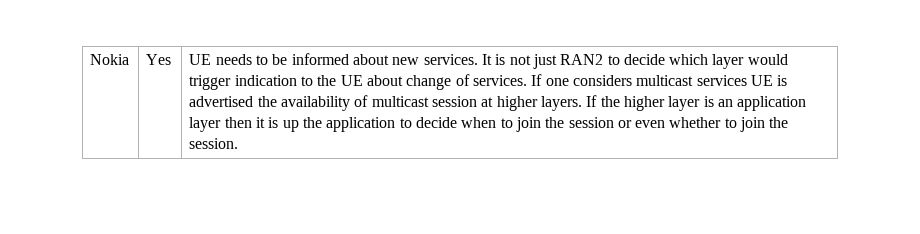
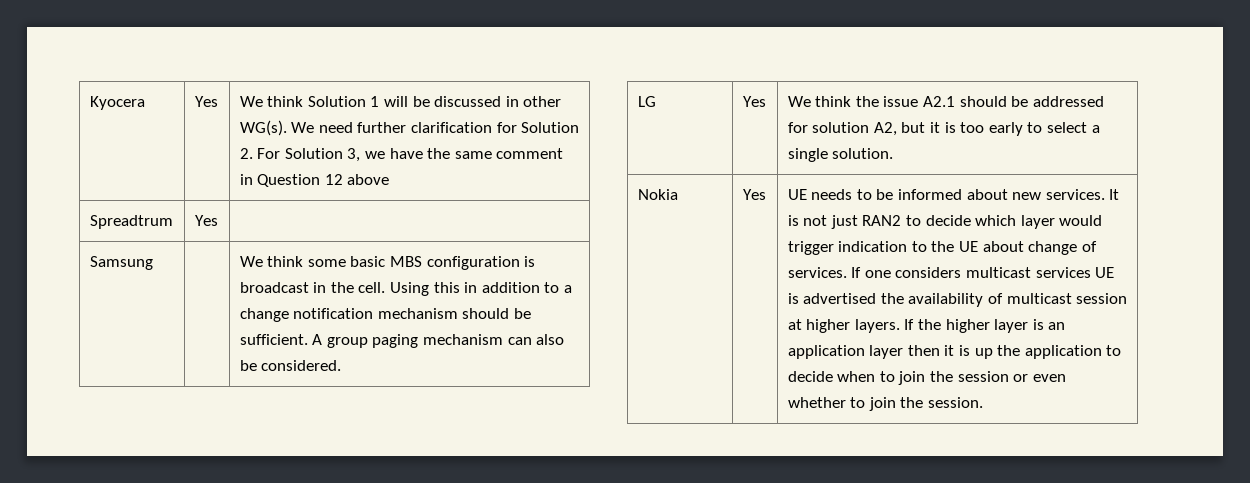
(90, 59) none -> [89,96,145,110] [194,96,218,107] [239,96,562,107] [239,120,580,136] [239,148,564,162] [239,174,390,187] [89,215,173,229] [194,215,218,226] [89,256,153,270] [239,256,536,270] [239,282,572,296] [239,308,532,322] [239,334,565,348] [239,360,342,371] [637,96,656,107] [742,96,766,107] [787,96,1104,107] [787,122,1100,136] [787,148,894,162] Kyocera | Yes | We think Solution 1 will be discussed in other WG(s). We need further clarification for Solution 2. For Solution 3, we have the same comment in Question 12 above // Spreadtrum | Yes | // Samsung | | We think some basic MBS configuration is broadcast in the cell. Using this in addition to a change notification mechanism should be sufficient. A group paging mechanism can also be considered. // LG | Yes | We think the issue A2.1 should be addressed for solution A2, but it is too early to select a single solution. //

